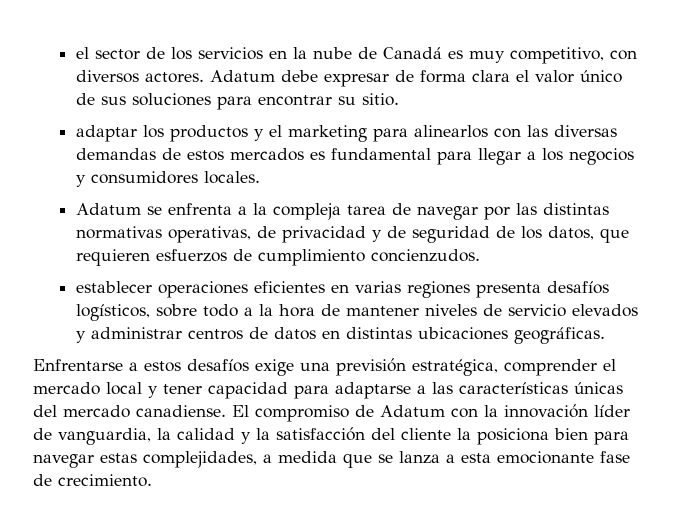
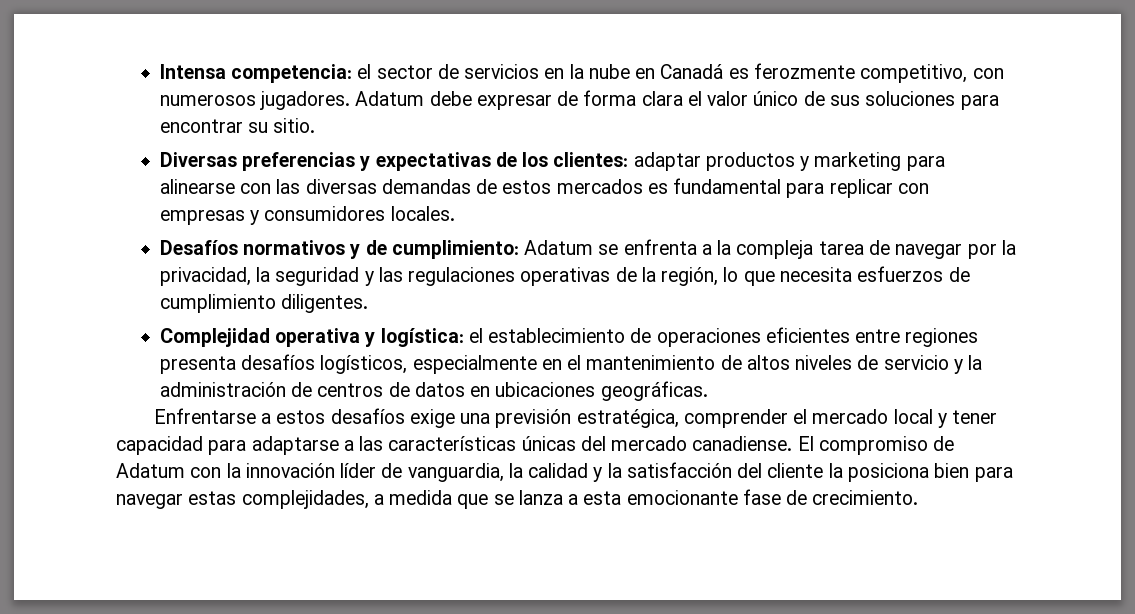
(75, 53) none -> [159,64,353,83] Intensa competencia:
[170,47,192,60] los -> (459, 71) none
[357,47,377,59] de -> [635,68,656,79] en
[468,50,505,63] muy -> [753,63,855,79] ferozmente
[75,70,204,83] diversos actores. -> [159,91,351,110] numerosos jugadores.
[75,125,164,142] adaptar los -> [159,152,701,171] Diversas preferencias y expectativas de los clientes: adaptar
[268,125,282,137] el -> (810, 163) none
[413,125,488,138] alinearlos -> [159,179,235,194] alinearse
[477,148,634,165] llegar a los negocios -> [829,179,929,198] [159,210,245,225] replicar con empresas
(260, 177) none -> [159,240,519,259] Desafíos normativos y de cumplimiento:
[515,203,609,215] [75,226,629,243] [75,249,480,266] [75,281,609,298] [75,304,638,321] [75,327,182,343] las distintas normativas operativas, de privacidad y de seguridad de los datos, que requieren esfuerzos de cumplimiento concienzudos. // establecer operaciones eficientes en varias regiones presenta desafíos logísticos, sobre todo a la hora de mantener niveles de servicio elevados y administrar -> [1001,240,1016,255] [159,266,970,286] [159,294,369,313] [159,327,979,347] [159,354,983,374] [159,382,313,397] la privacidad, la seguridad y las regulaciones operativas de la región, lo que necesita esfuerzos de cumplimiento diligentes. // Complejidad operativa y logística: el establecimiento de operaciones eficientes entre regiones presenta desafíos logísticos, especialmente en el mantenimiento de altos niveles de servicio y la administración de
[345,327,412,339] distintas -> (491, 391) none

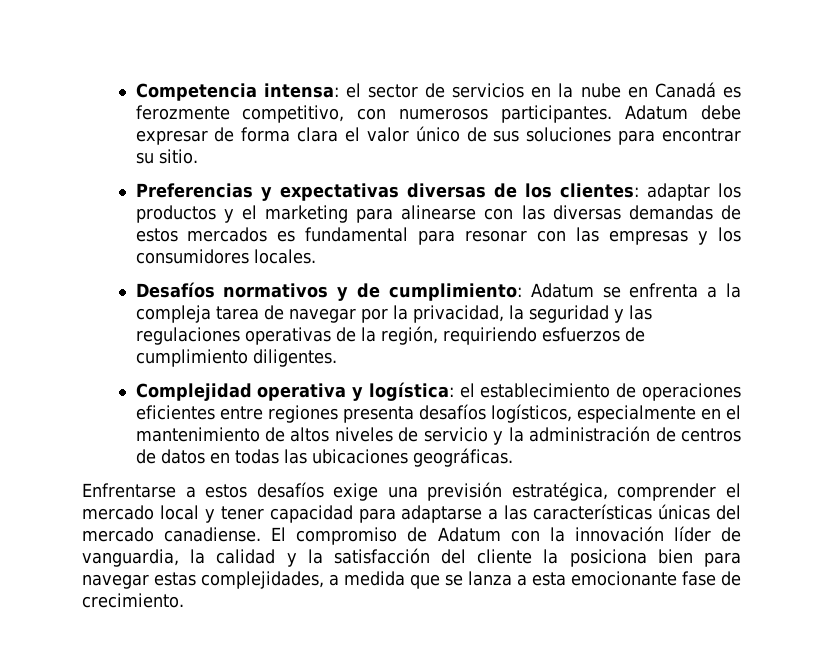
[159,64,353,83] Intensa competencia: -> [135,83,339,101] Competencia intensa:
[260,91,351,110] jugadores. -> [501,105,613,123] participantes.
[159,152,356,171] Diversas preferencias -> [135,183,253,198] Preferencias
(491, 161) none -> [406,183,486,198] diversas
(701, 161) none -> [718,183,741,198] los
(810, 163) none -> [241,205,257,220] el
[829,179,929,198] replicar con -> [465,227,600,242] resonar con las
(260, 217) none -> [718,227,742,242] los
[723,267,852,286] lo que necesita -> [442,327,537,345] requiriendo
(491, 391) none -> [234,449,307,464] todas las

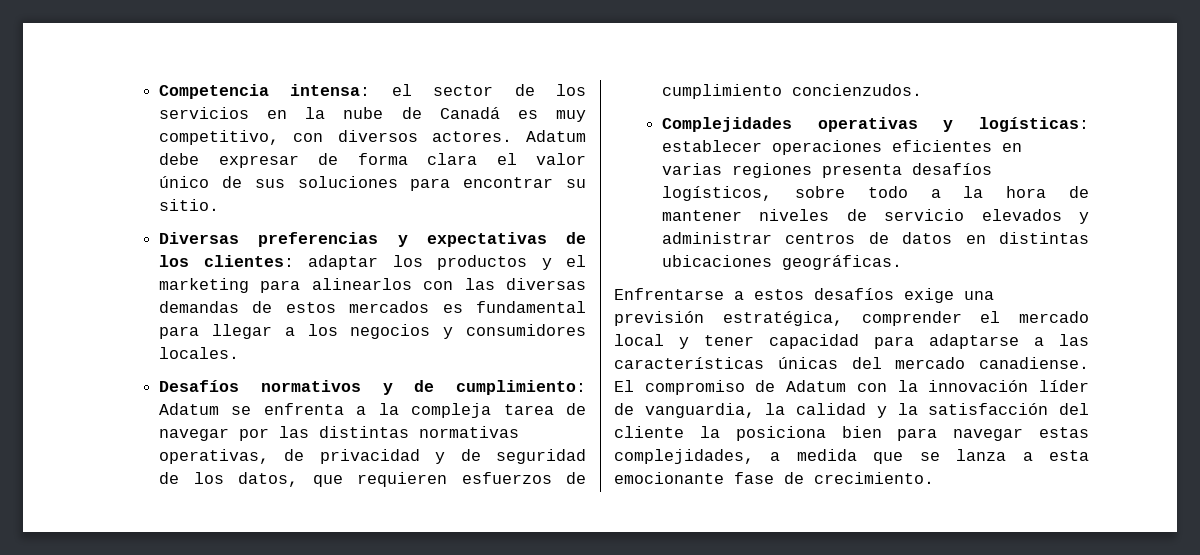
(446, 90) none -> [556,84,586,96] los
[627,86,648,98] en -> [401,107,422,119] de
[135,105,230,120] ferozmente -> [556,110,586,122] muy
[399,105,613,123] numerosos participantes. -> [337,130,512,142] diversos actores.
[135,183,253,198] Preferencias -> [159,232,379,247] Diversas preferencias
[406,183,486,198] diversas -> (547, 239) none
[401,205,477,220] alinearse -> [311,278,412,290] alinearlos
[465,227,742,245] resonar con las empresas y los -> [211,324,454,339] llegar a los negocios y
[392,305,652,323] [135,326,645,345] [135,349,337,367] [135,382,741,401] [135,404,741,423] [135,426,676,445] la privacidad, la seguridad y las regulaciones operativas de la región, requiriendo esfuerzos de cumplimiento diligentes. // Complejidad operativa y logística: el establecimiento de operaciones eficientes entre regiones presenta desafíos logísticos, especialmente en el mantenimiento de altos niveles de servicio y la administración de -> [279,426,520,438] [159,449,586,464] [159,472,586,487] [662,84,923,99] [662,117,1089,132] [662,140,1023,155] [662,163,993,178] [662,186,1089,201] [662,209,1089,224] [662,232,773,244] las distintas normativas operativas, de privacidad y de seguridad de los datos, que requieren esfuerzos de cumplimiento concienzudos. // Complejidades operativas y logísticas: establecer operaciones eficientes en varias regiones presenta desafíos logísticos, sobre todo a la hora de mantener niveles de servicio elevados y administrar
[234,449,307,464] todas las -> [999,232,1089,244] distintas

